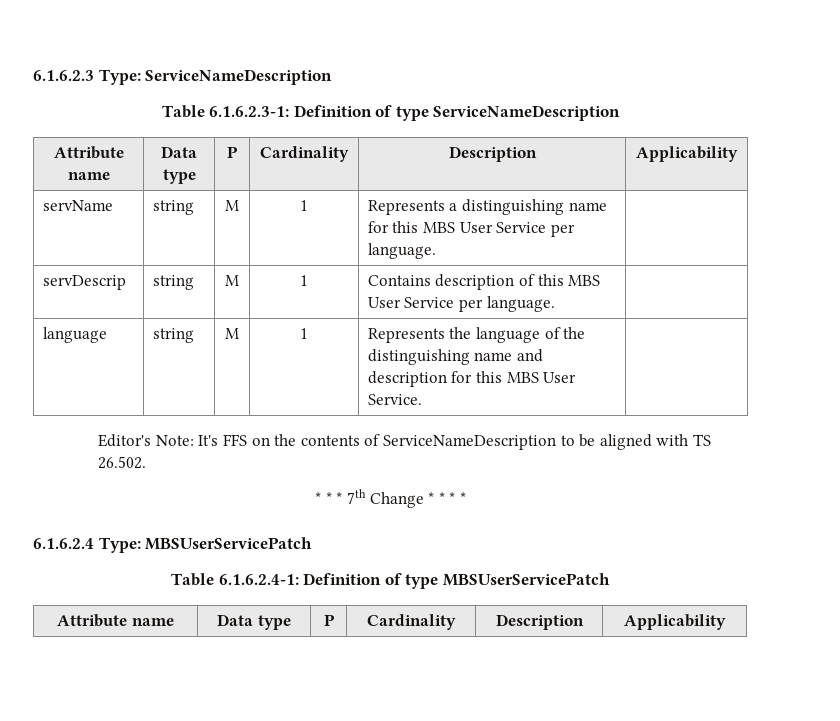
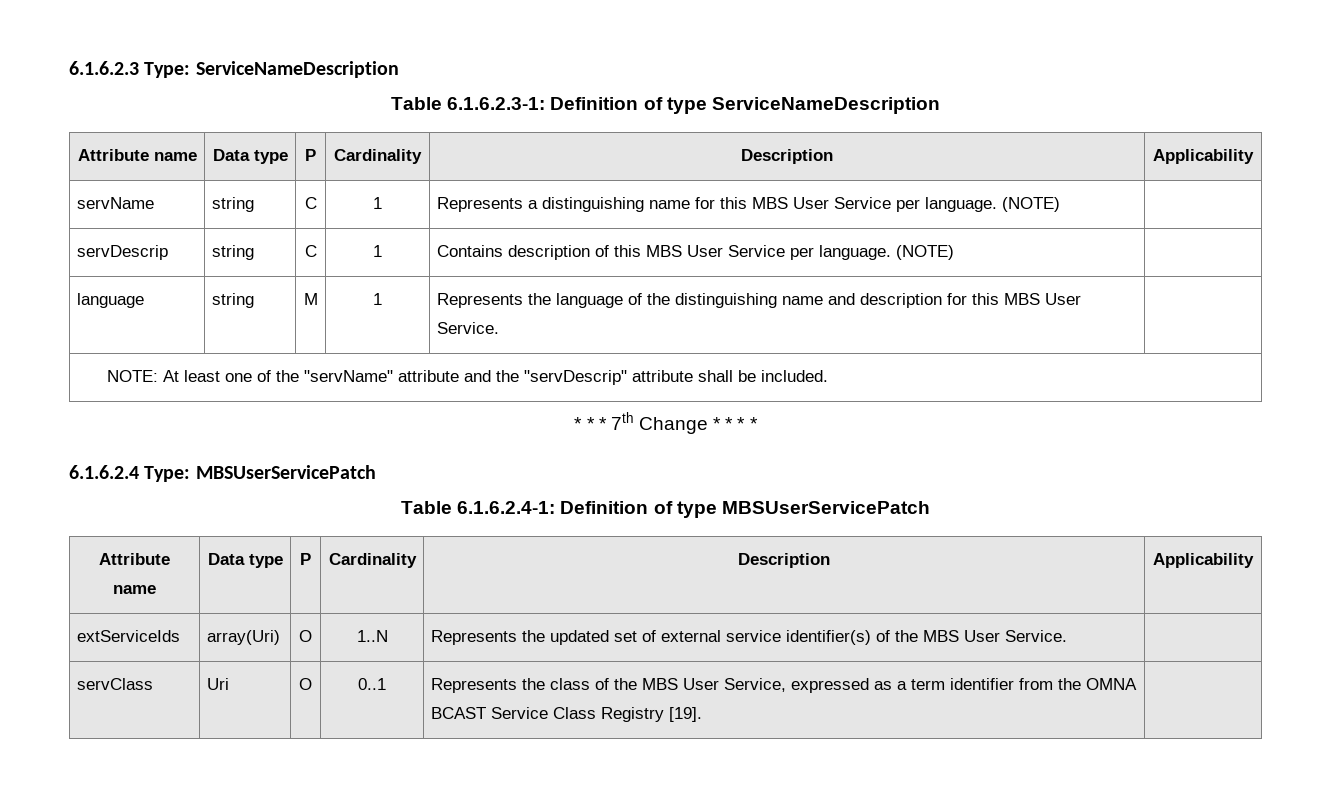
[225,200,239,211] M -> [304,197,317,209] C
(436, 251) none -> [1001,197,1060,212] (NOTE)
[225,275,239,286] M -> [304,245,317,257] C
(555, 304) none -> [895,245,954,260] (NOTE)
[98,434,711,450] [98,456,147,469] // Editor's Note: It's FFS on the contents of ServiceNameDescription to be aligned with TS 26.502. -> [107,370,829,385] // NOTE: At least one of the "servName" attribute and the "servDescrip" attribute shall be included.
(726, 622) none -> [76,630,180,642] [206,630,280,645] [299,630,312,642] [356,630,388,642] [430,630,1067,645] [76,678,153,690] [206,678,229,690] [299,678,312,690] [358,678,386,690] [430,678,1137,693] [430,707,702,722] // extServiceIds | array(Uri) | O | 1..N | Represents the updated set of external service identifier(s) of the MBS User Service. | // servClass | Uri | O | 0..1 | Represents the class of the MBS User Service, expressed as a term identifier from the OMNA BCAST Service Class Registry [19]. |

